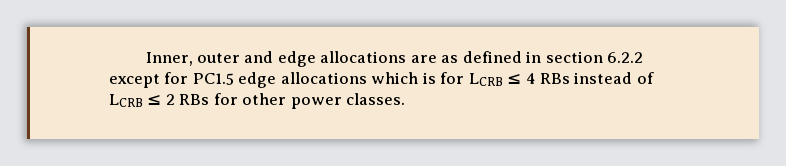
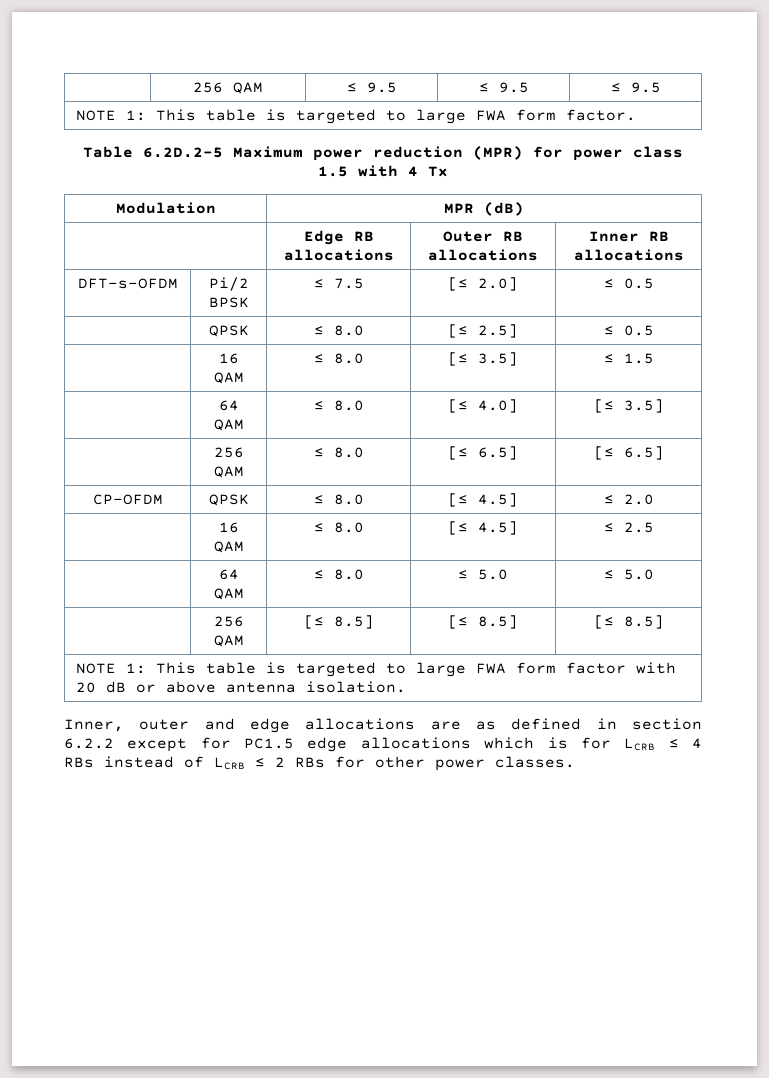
(145, 59) none -> [193,82,263,94] [346,82,397,93] [478,82,529,93] [610,82,661,93] [76,109,637,124] [83,146,683,161] [318,165,448,177] [115,202,216,214] [444,202,524,216] [303,230,374,245] [283,249,394,261] [443,231,523,242] [428,249,538,261] [588,231,669,242] [573,249,684,261] [77,278,178,289] [208,277,249,291] [208,297,249,308] [313,278,364,289] [448,277,518,291] [603,278,654,289] [208,325,249,337] [313,325,364,336] [448,324,518,338] [603,325,654,336] [218,353,239,364] [213,372,244,384] [313,353,364,364] [448,352,518,366] [603,353,654,364] [218,400,239,411] [213,419,244,431] [313,400,364,411] [448,399,518,413] [593,399,664,413] [213,447,244,458] [213,466,244,478] [313,447,364,458] [448,446,518,460] [593,446,664,460] [92,494,163,505] [208,494,249,506] [313,494,364,505] [448,493,518,507] [603,494,654,505] [218,522,239,533] [213,541,244,553] [313,522,364,533] [448,521,518,535] [603,522,654,533] [218,569,239,580] [213,588,244,600] [313,569,364,580] [458,569,508,580] [603,569,654,580] [213,616,244,627] [213,635,244,647] [303,615,374,629] [448,615,518,629] [593,615,664,629] [76,662,677,677] [76,681,407,693] | 256 QAM | ≤ 9.5 | ≤ 9.5 | ≤ 9.5 // NOTE 1: This table is targeted to large FWA form factor. // Table 6.2D.2-5 Maximum power reduction (MPR) for power class 1.5 with 4 Tx // Modulation | MPR (dB) // | Edge RB allocations | Outer RB allocations | Inner RB allocations // DFT-s-OFDM | Pi/2 BPSK | ≤ 7.5 | [≤ 2.0] | ≤ 0.5 // | QPSK | ≤ 8.0 | [≤ 2.5] | ≤ 0.5 // | 16 QAM | ≤ 8.0 | [≤ 3.5] | ≤ 1.5 // | 64 QAM | ≤ 8.0 | [≤ 4.0] | [≤ 3.5] // | 256 QAM | ≤ 8.0 | [≤ 6.5] | [≤ 6.5] // CP-OFDM | QPSK | ≤ 8.0 | [≤ 4.5] | ≤ 2.0 // | 16 QAM | ≤ 8.0 | [≤ 4.5] | ≤ 2.5 // | 64 QAM | ≤ 8.0 | ≤ 5.0 | ≤ 5.0 // | 256 QAM | [≤ 8.5] | [≤ 8.5] | [≤ 8.5] // NOTE 1: This table is targeted to large FWA form factor with 20 dB or above antenna isolation. //

